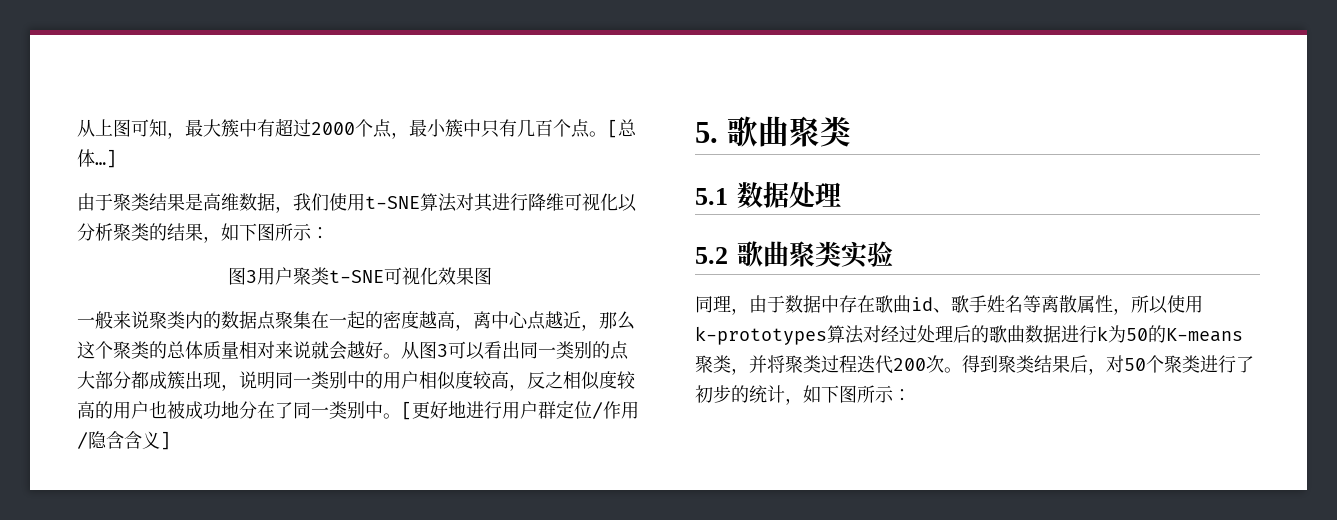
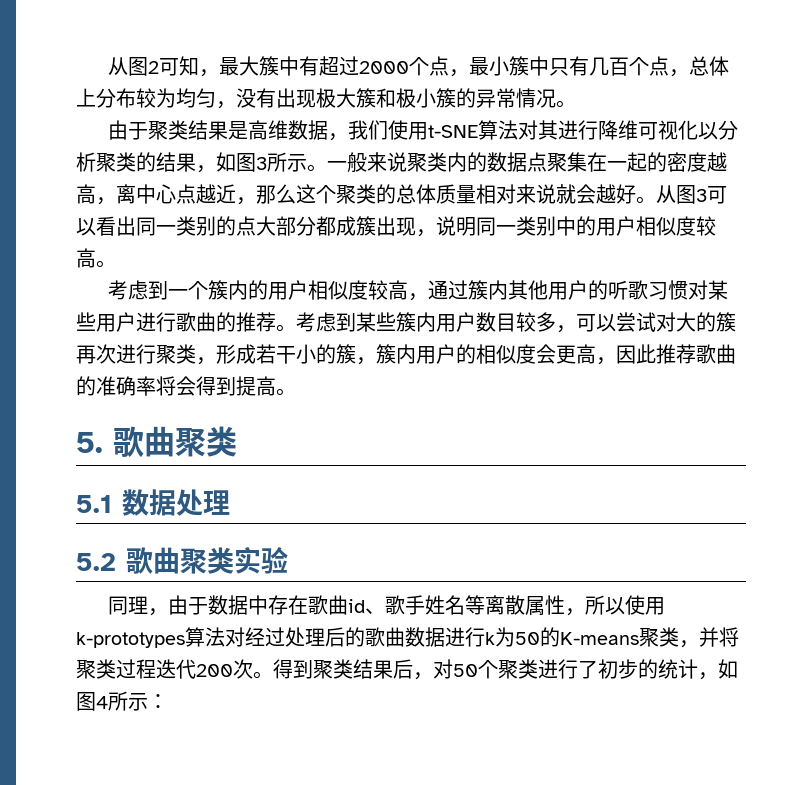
[77,119,131,137] 从上图 -> [108,57,160,76] 从图2
[589,119,637,138] [77,149,117,168] 。[总体…] -> [669,56,730,77] [76,88,576,109] ，总体上分布较为均匀，没有出现极大簇和极小簇的异常情况。
[239,223,329,241] [227,267,492,285] 下图所示： // 图3用户聚类t-SNE可视化效果图 // -> [236,152,327,172] 图3所示。
[509,371,636,391] [77,400,639,420] [77,431,171,450] ，反之相似度较高的用户也被成功地分在了同一类别中。[更好地进行用户群定位/作用/隐含含义] -> [96,260,116,268] [108,280,729,301] [76,312,736,333] [76,344,736,365] [76,376,296,396] 。 // 考虑到一个簇内的用户相似度较高，通过簇内其他用户的听歌习惯对某些用户进行歌曲的推荐。考虑到某些簇内用户数目较多，可以尝试对大的簇再次进行聚类，形成若干小的簇，簇内用户的相似度会更高，因此推荐歌曲的准确率将会得到提高。
[821,385,857,403] 下图 -> [76,692,108,711] 图4

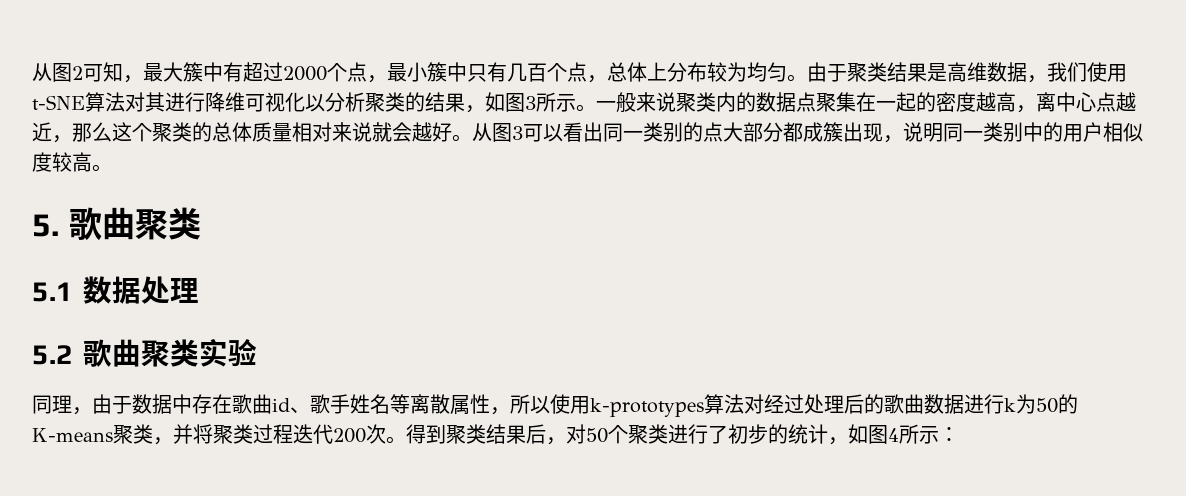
[216,88,576,109] ，没有出现极大簇和极小簇的异常情况。 // -> [787,74,807,82] 。
[108,280,729,301] [76,312,736,333] [76,344,736,365] [76,376,296,396] // 考虑到一个簇内的用户相似度较高，通过簇内其他用户的听歌习惯对某些用户进行歌曲的推荐。考虑到某些簇内用户数目较多，可以尝试对大的簇再次进行聚类，形成若干小的簇，簇内用户的相似度会更高，因此推荐歌曲的准确率将会得到提高。 -> (112, 168) none

